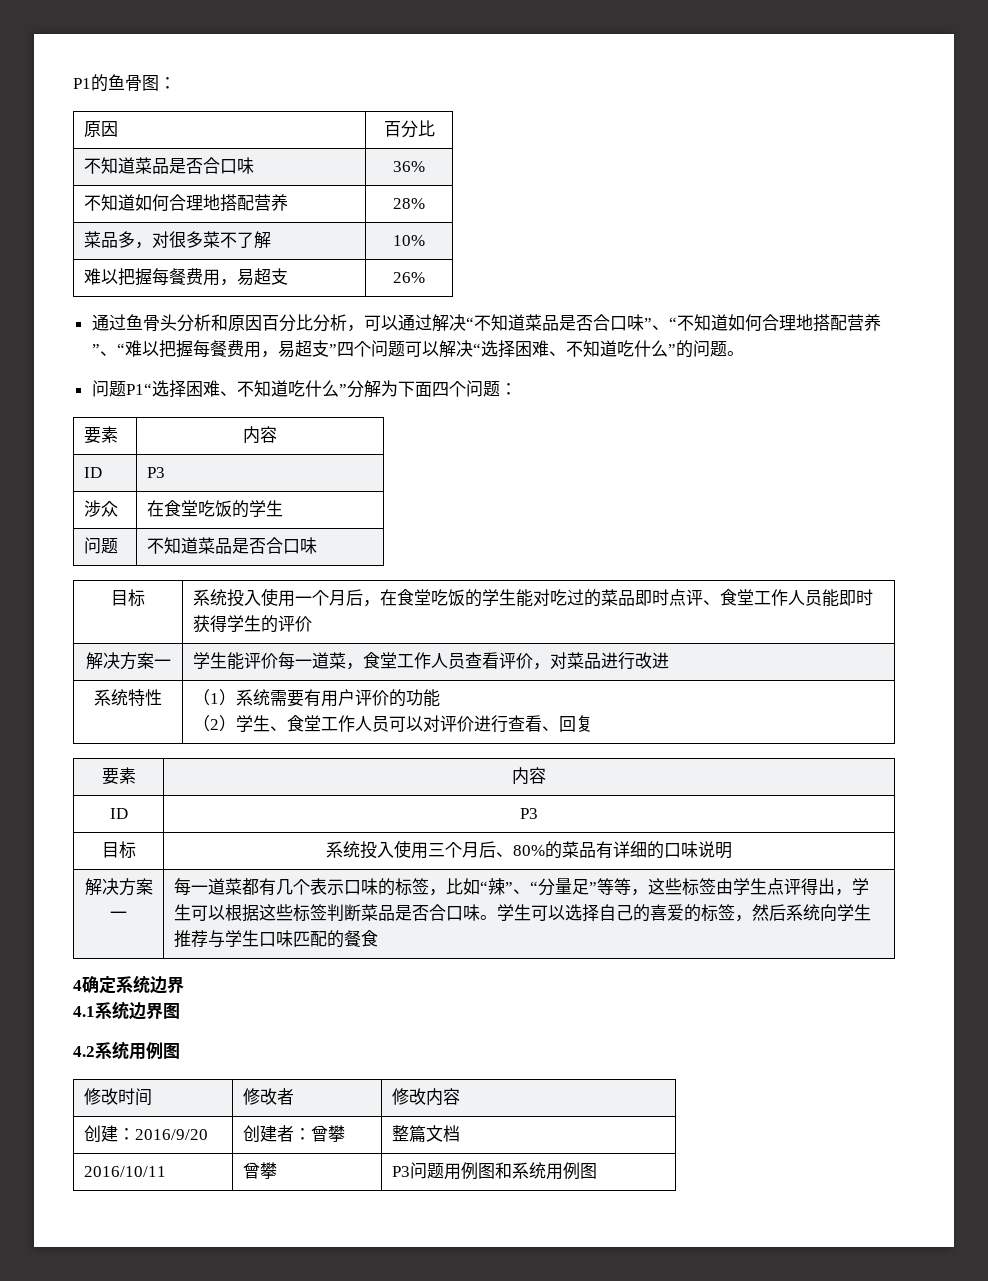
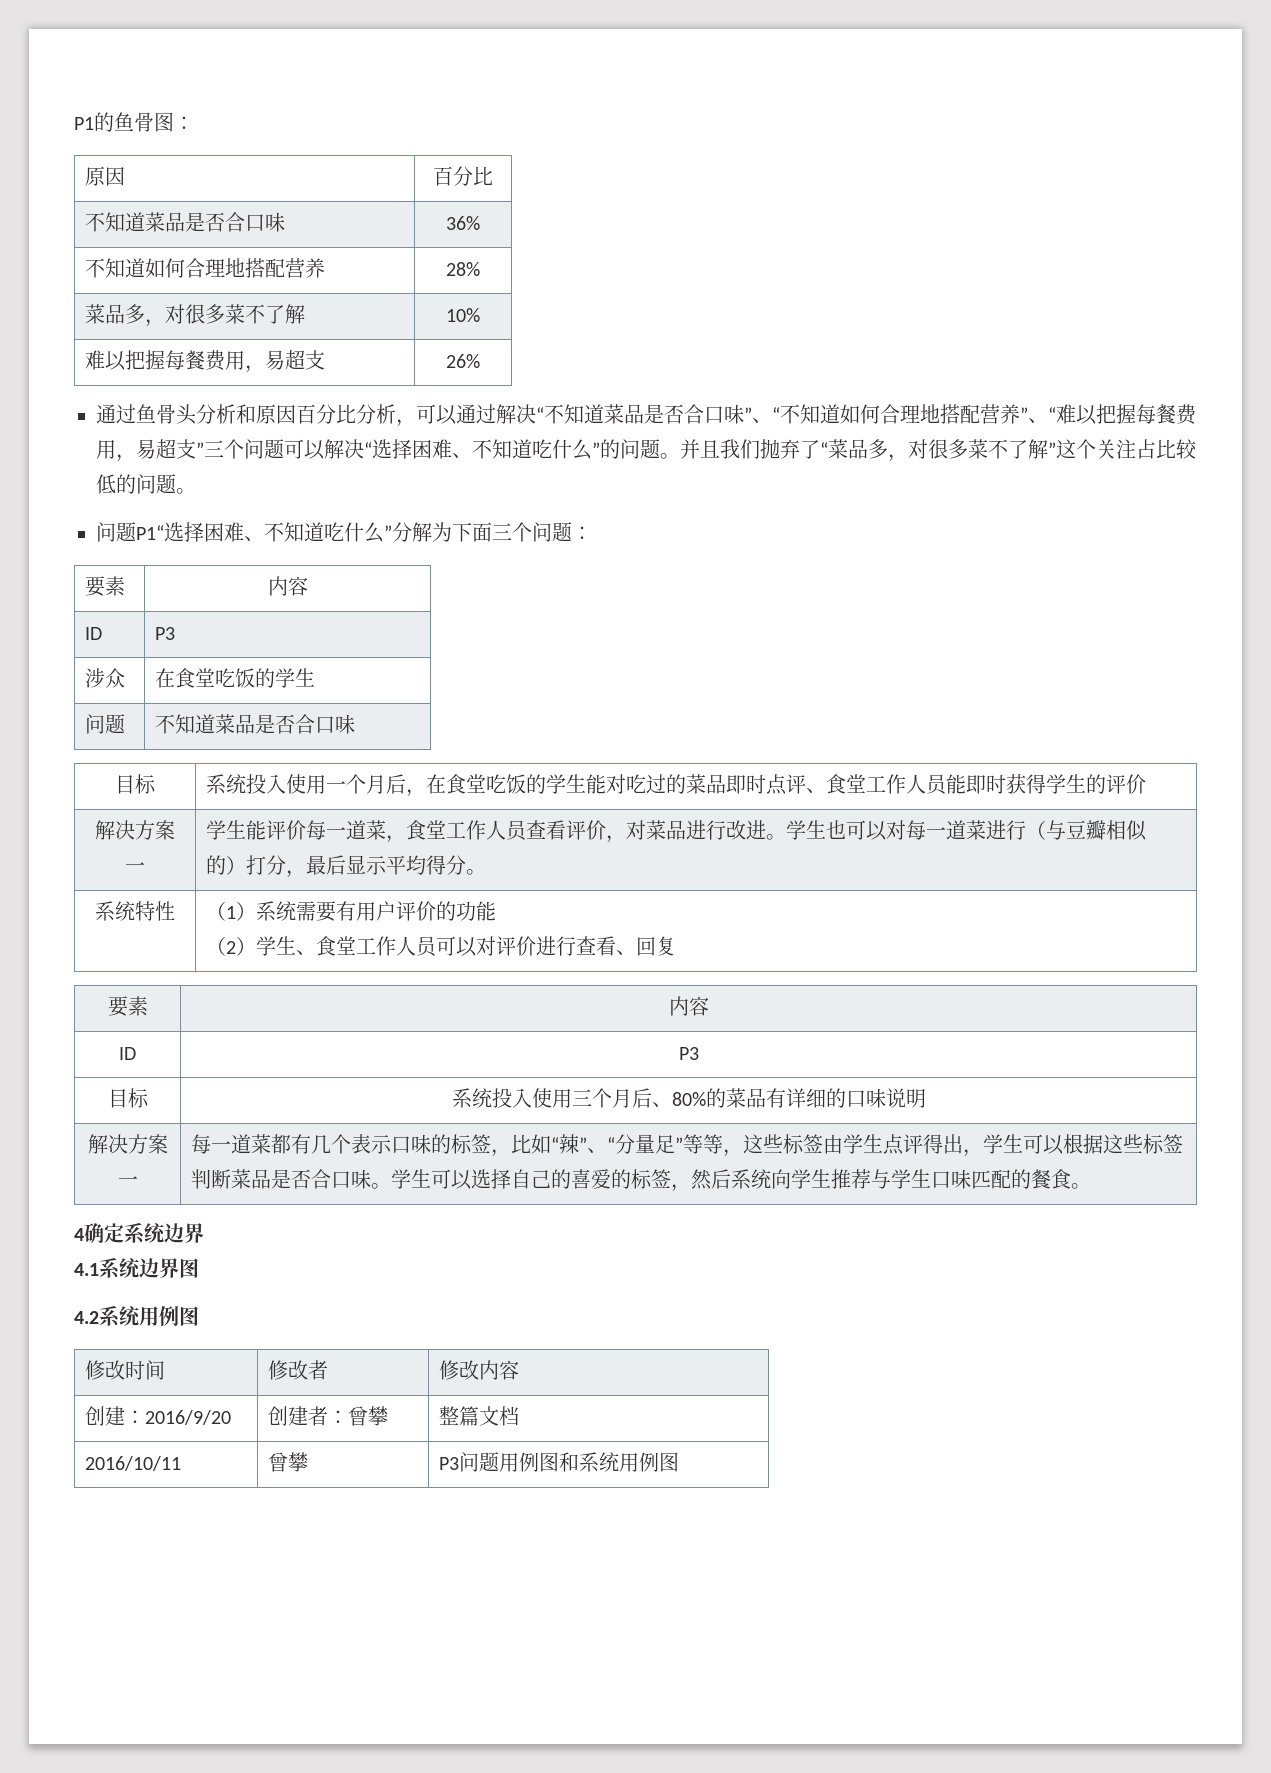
[336,342,354,357] 四 -> [204,440,224,457] 三
(744, 353) none -> [680,439,1197,462] [96,474,196,494] 并且我们抛弃了“菜品多，对很多菜不了解”这个关注占比较低的问题。
[431,382,449,397] 四 -> [492,523,512,540] 三
(670, 660) none -> [766,820,1148,841] [206,855,487,878] 。学生也可以对每一道菜进行（与豆瓣相似的）打分，最后显示平均得分。
(379, 938) none -> [1071,1183,1092,1189] 。

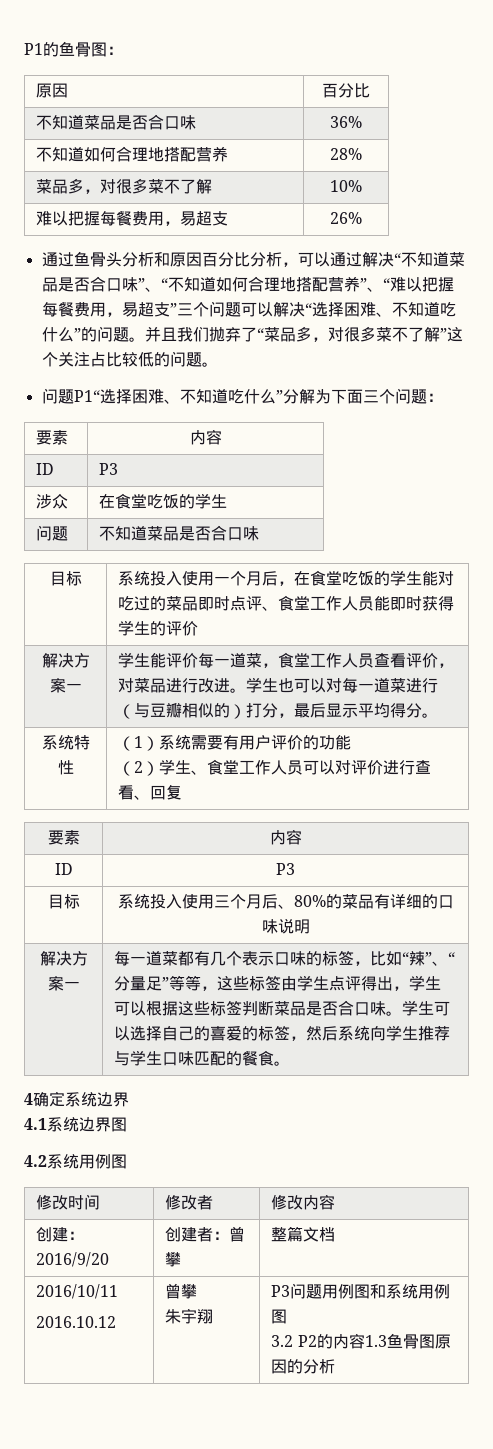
[268,1452,309,1472] | 曾攀 -> [36,1316,117,1328] [165,1283,198,1299] [165,1308,214,1324] // 2016.10.12 | 曾攀 // 朱宇翔
(680, 1462) none -> [271,1333,451,1349] [271,1359,336,1374] // 3.2 P2的内容1.3鱼骨图原因的分析

